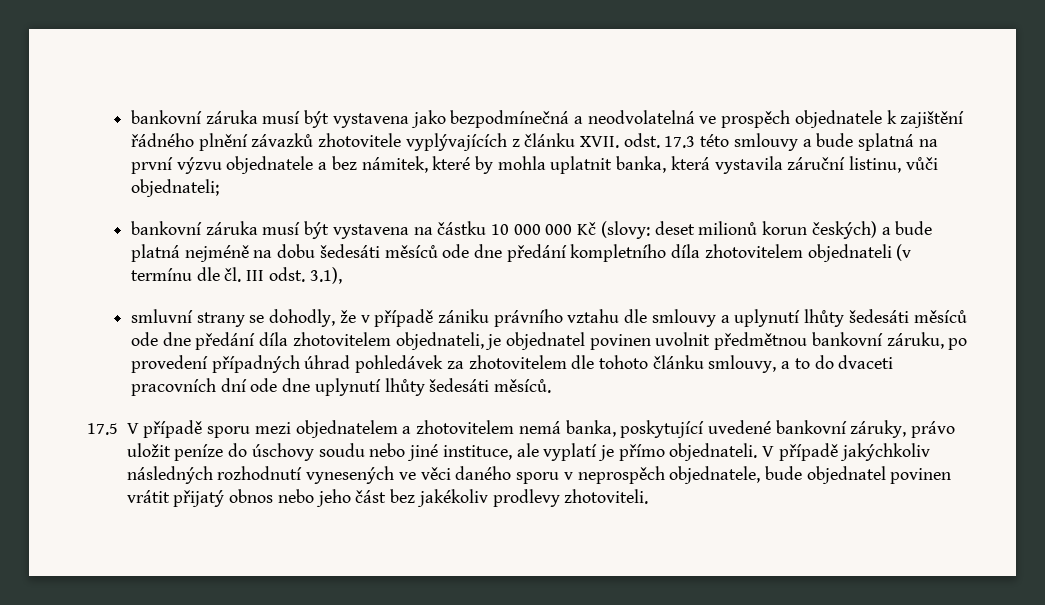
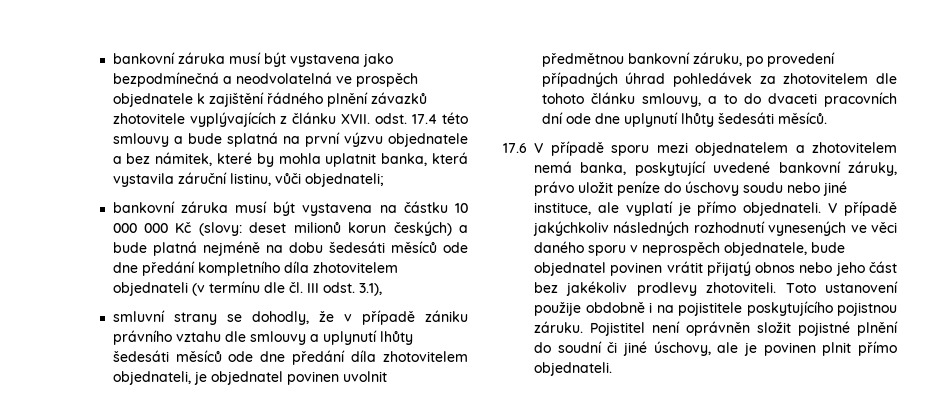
[664,136,696,148] 17.3 -> [412,114,438,124] 17.4
[87,423,118,435] 17.5 -> [503,143,527,153] 17.6
(649, 496) none -> [785,281,898,293] [534,301,897,316] [534,321,898,336] [534,341,897,356] [534,362,612,376] Toto ustanovení použije obdobně i na pojistitele poskytujícího pojistnou záruku. Pojistitel není oprávněn složit pojistné plnění do soudní či jiné úschovy, ale je povinen plnit přímo objednateli.

